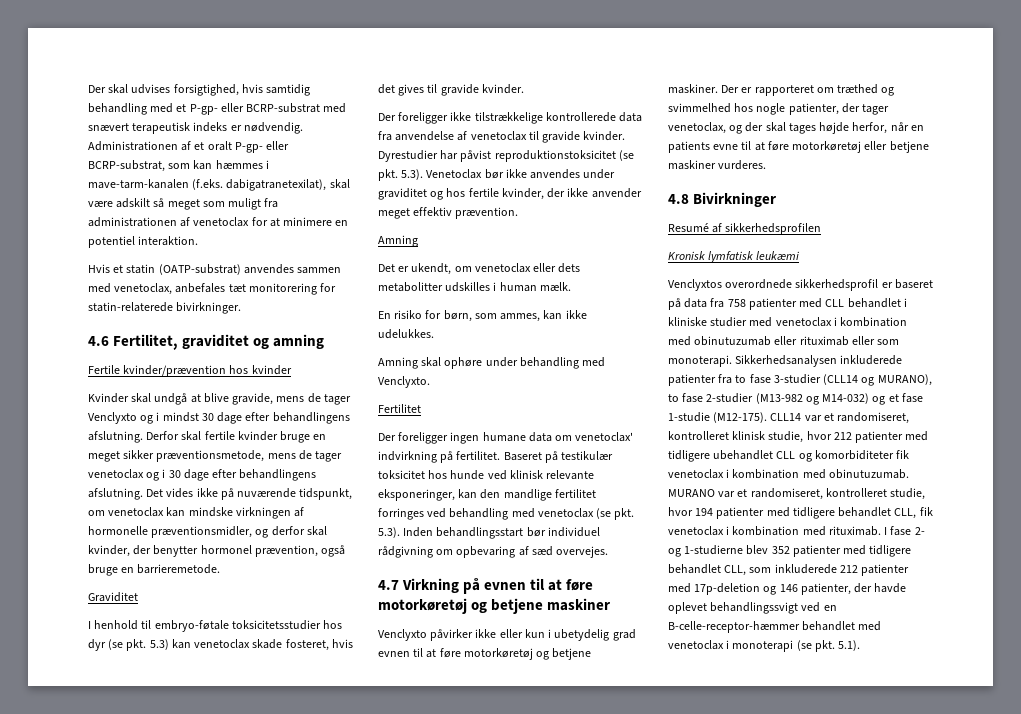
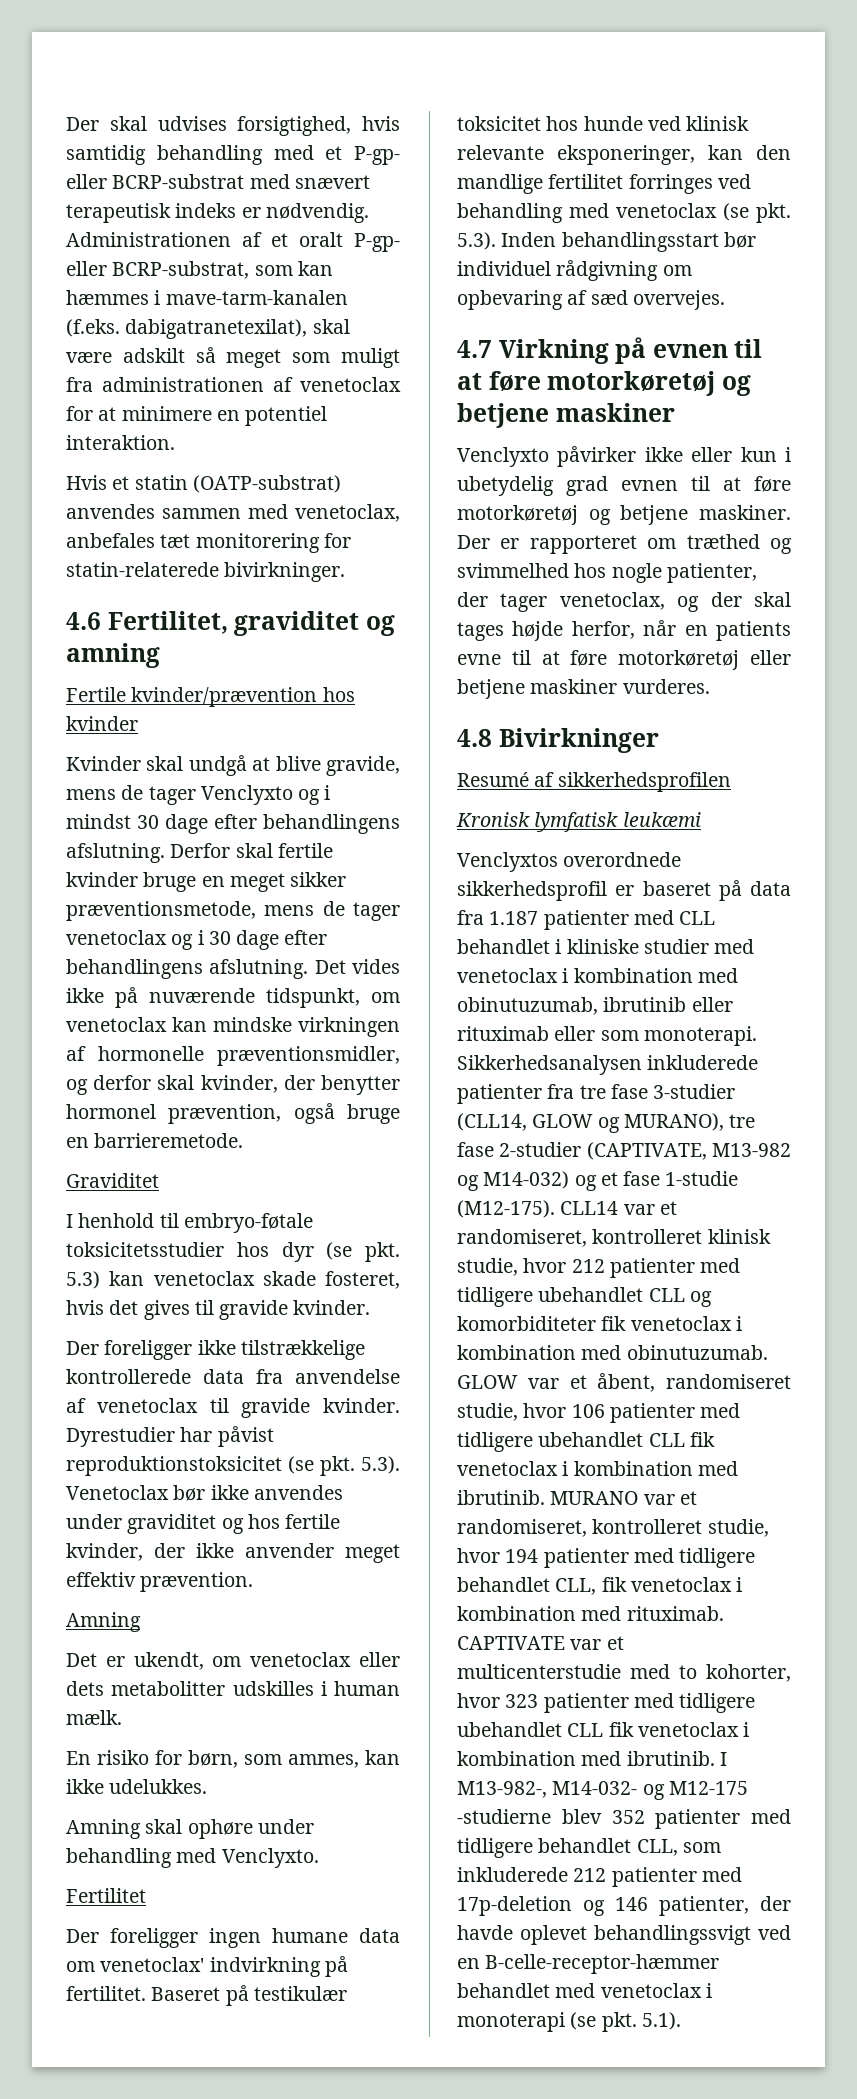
[727,299,746,307] 758 -> [489,911,539,925] 1.187
[694,336,772,346] obinutuzumab -> [457,997,687,1015] obinutuzumab, ibrutinib
[735,375,747,383] to -> [579,1085,606,1099] tre
[823,374,859,385] (CLL14 -> [457,1113,594,1131] (CLL14, GLOW
[668,394,679,402] to -> [729,1114,756,1128] tre
[755,393,803,404] (M13-982 -> [586,1142,791,1160] (CAPTIVATE, M13-982
(909, 474) none -> [457,1373,791,1392] [457,1403,741,1423] [457,1432,715,1452] [457,1461,738,1476] [457,1490,545,1505] GLOW var et åbent, randomiseret studie, hvor 106 patienter med tidligere ubehandlet CLL fik venetoclax i kombination med ibrutinib.
[884,526,925,536] [668,545,744,557] I fase 2- og 1-studierne -> [457,1636,624,1650] [457,1664,791,1682] [457,1693,756,1713] [457,1722,750,1737] [457,1751,727,1766] [457,1781,748,1800] [457,1809,551,1824] CAPTIVATE var et multicenterstudie med to kohorter, hvor 323 patienter med tidligere ubehandlet CLL fik venetoclax i kombination med ibrutinib. I M13-982-, M14-032- og M12-175 -studierne

